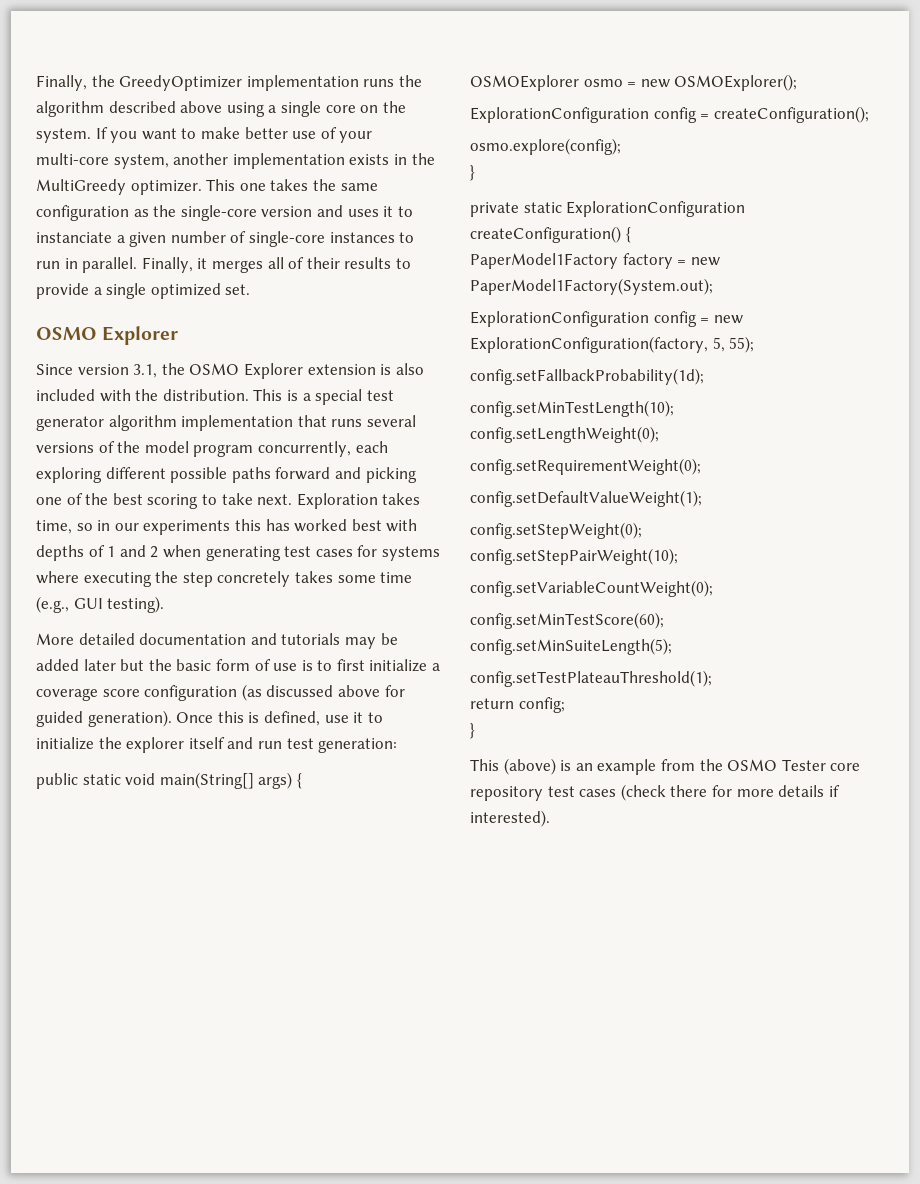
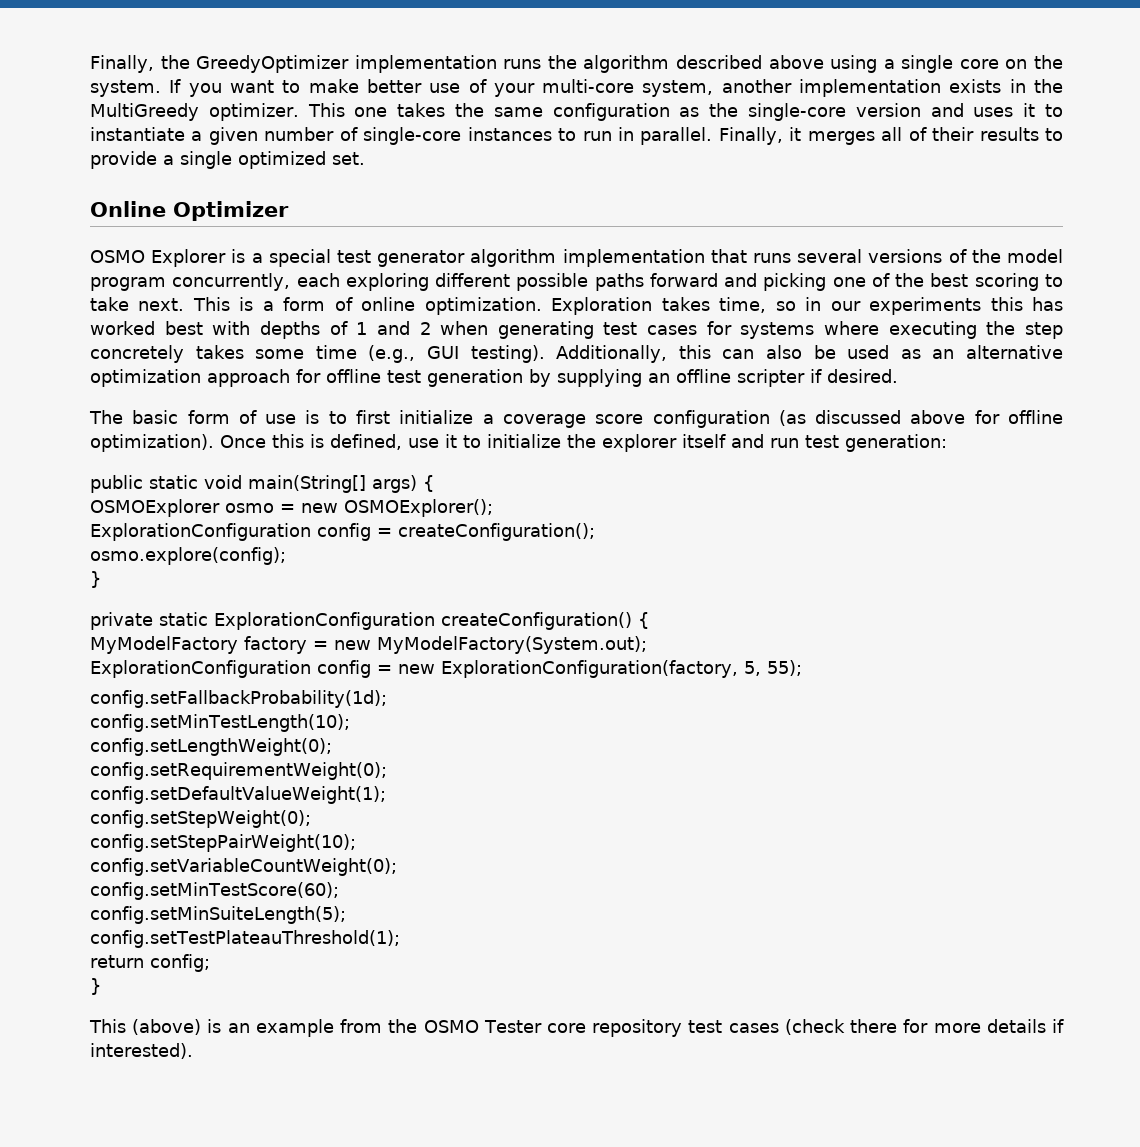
[36,232,112,243] instanciate -> [90,127,185,141] instantiate
[36,326,179,345] [36,363,424,379] [36,389,283,402] // OSMO Explorer // Since version 3.1, the OSMO Explorer extension is also included with the distribution. This -> [90,201,289,221] [90,249,227,267] // Online Optimizer // OSMO Explorer
(293, 499) none -> [192,297,542,315] This is a form of online optimization.
[36,633,398,649] [36,659,172,671] // More detailed documentation and tutorials may be added later but the -> [556,345,1064,363] [90,369,898,387] [89,410,123,424] Additionally, this can also be used as an alternative optimization approach for offline test generation by supplying an offline scripter if desired. // The
[36,710,172,727] guided generation). -> [1007,410,1063,424] [90,434,214,452] offline optimization).
[470,253,618,269] PaperModel1Factory -> [90,636,238,654] MyModelFactory
[470,278,713,295] PaperModel1Factory(System.out); -> [376,636,647,654] MyModelFactory(System.out);

